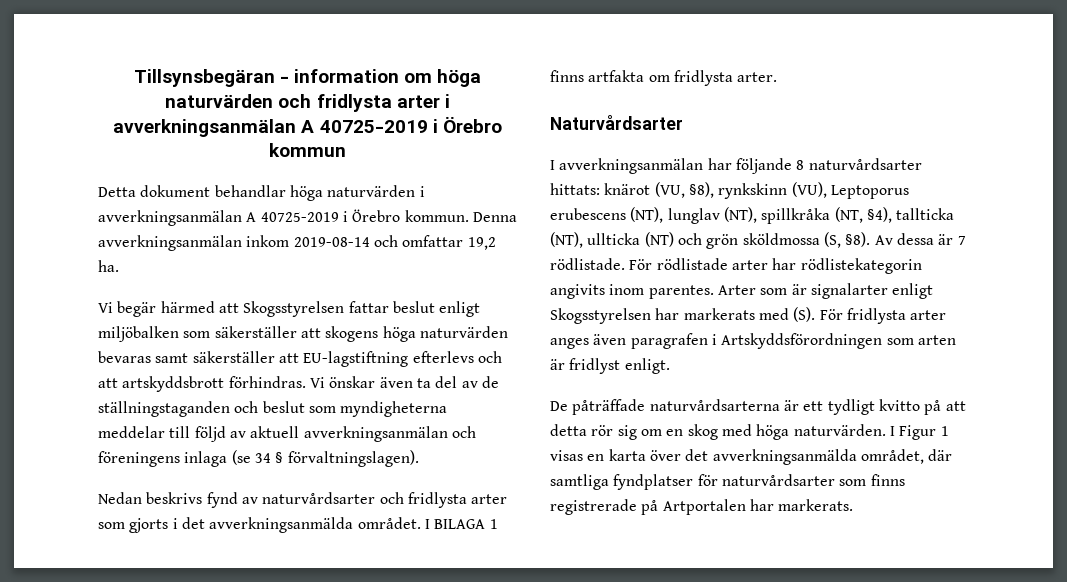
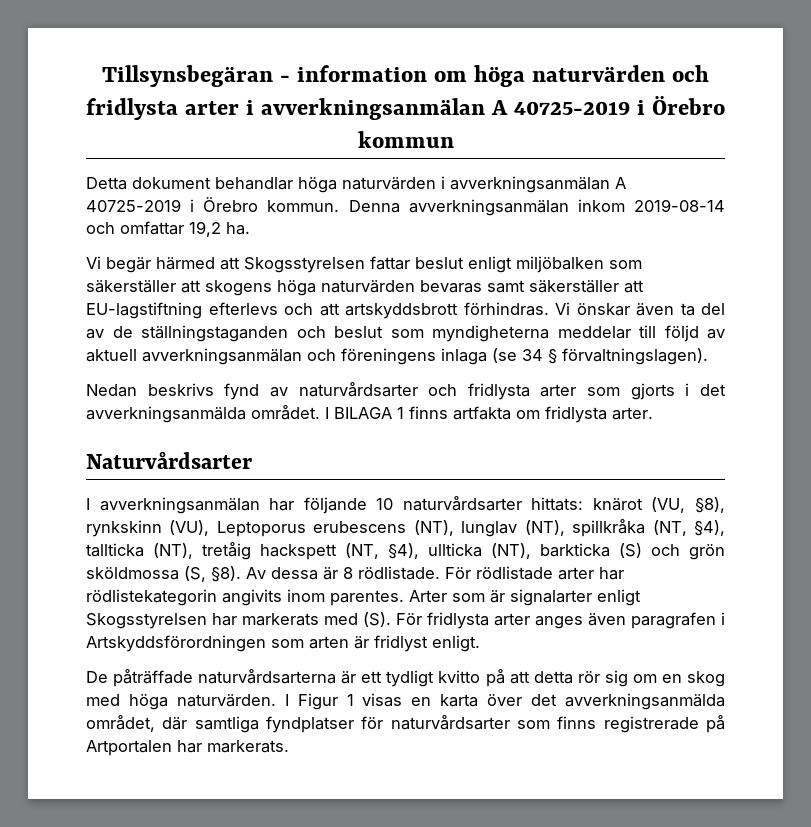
[796,160,805,170] 8 -> [376,498,394,510] 10
[587,232,674,247] ullticka (NT) -> [202,542,642,560] tretåig hackspett (NT, §4), ullticka (NT), barkticka (S)
[957,236,966,245] 7 -> [343,567,353,579] 8

